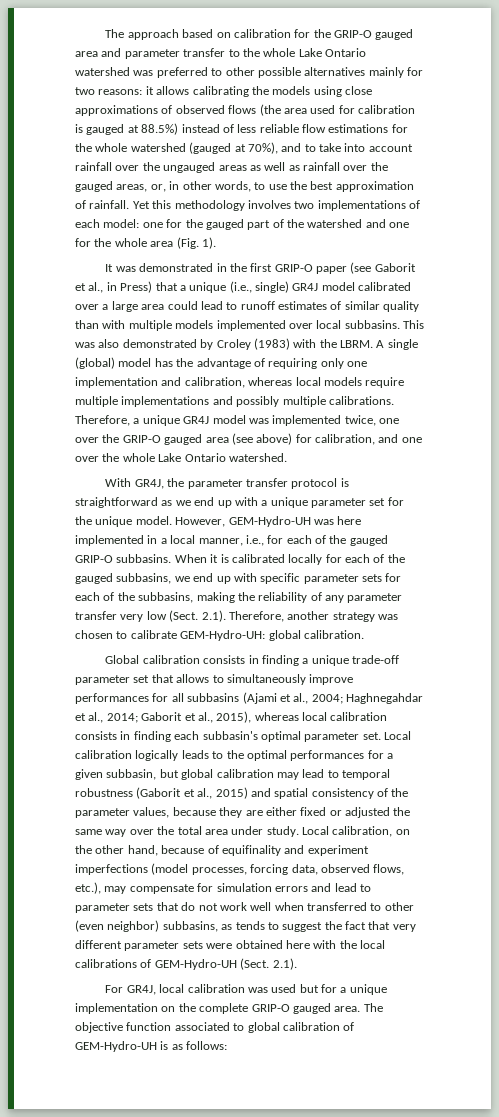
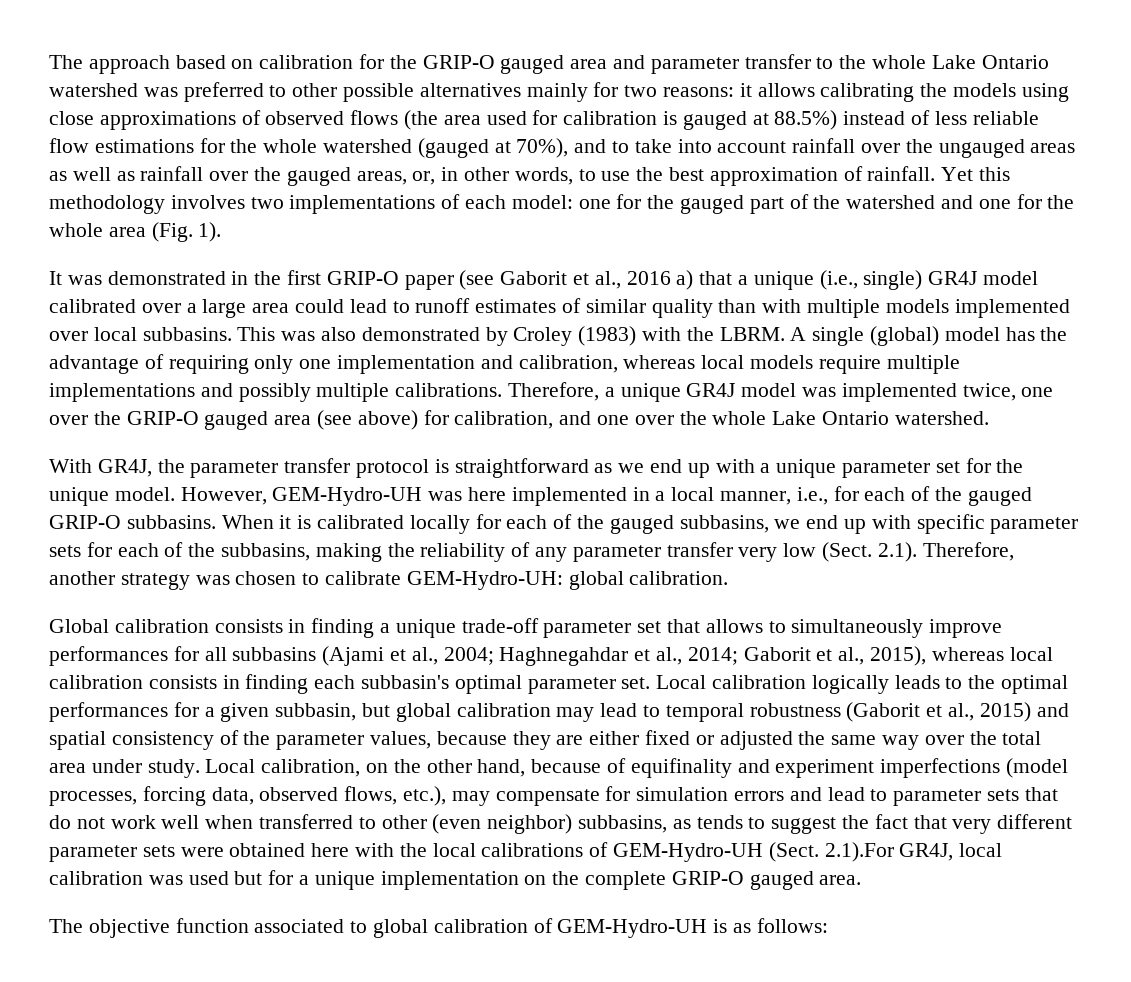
[106,281,153,293] in Press) -> [626,270,694,290] 2016 a)
[272,958,297,970] [105,985,124,993] 2.1). // For -> [824,842,894,862] 2.1).For
(361, 1009) none -> (862, 880) //

